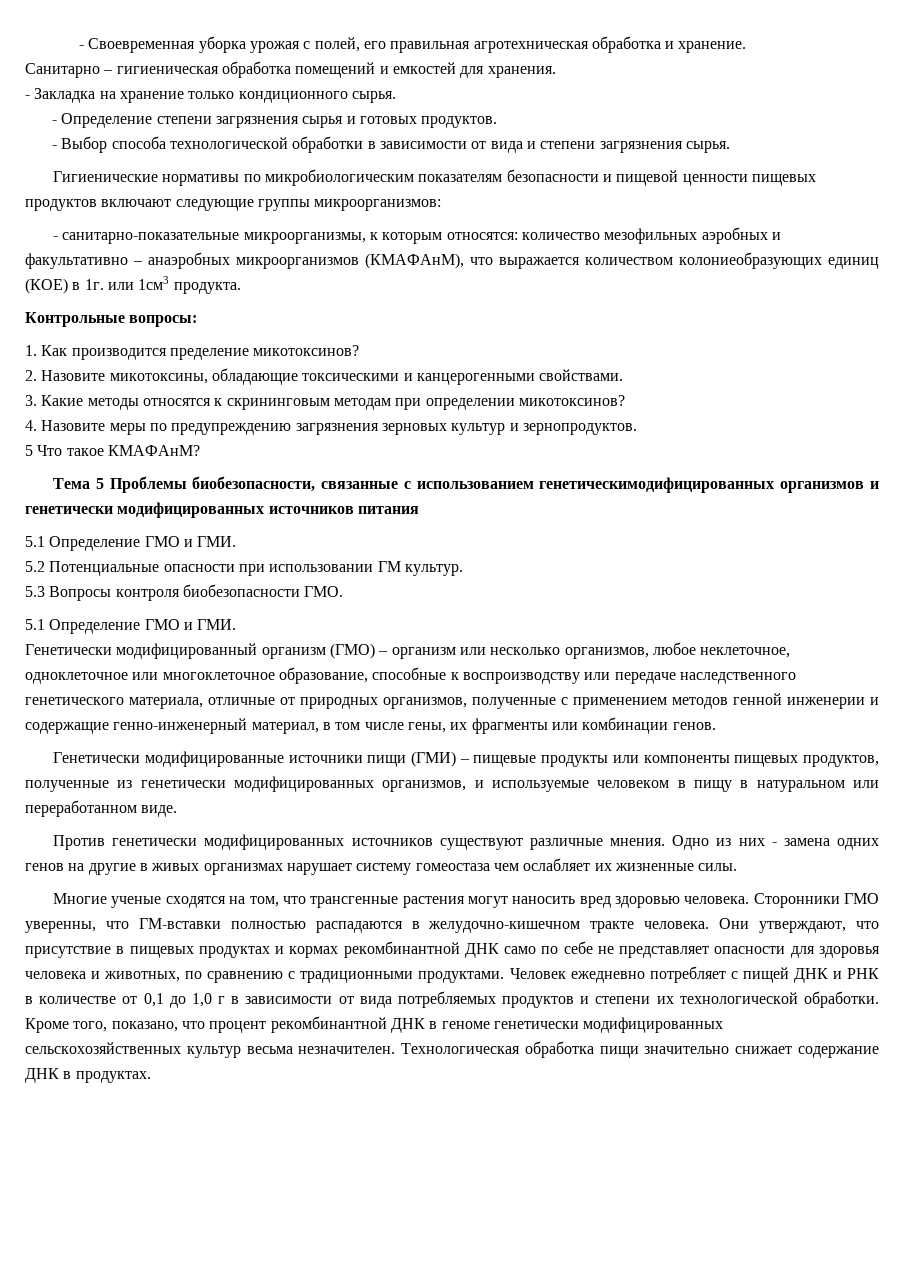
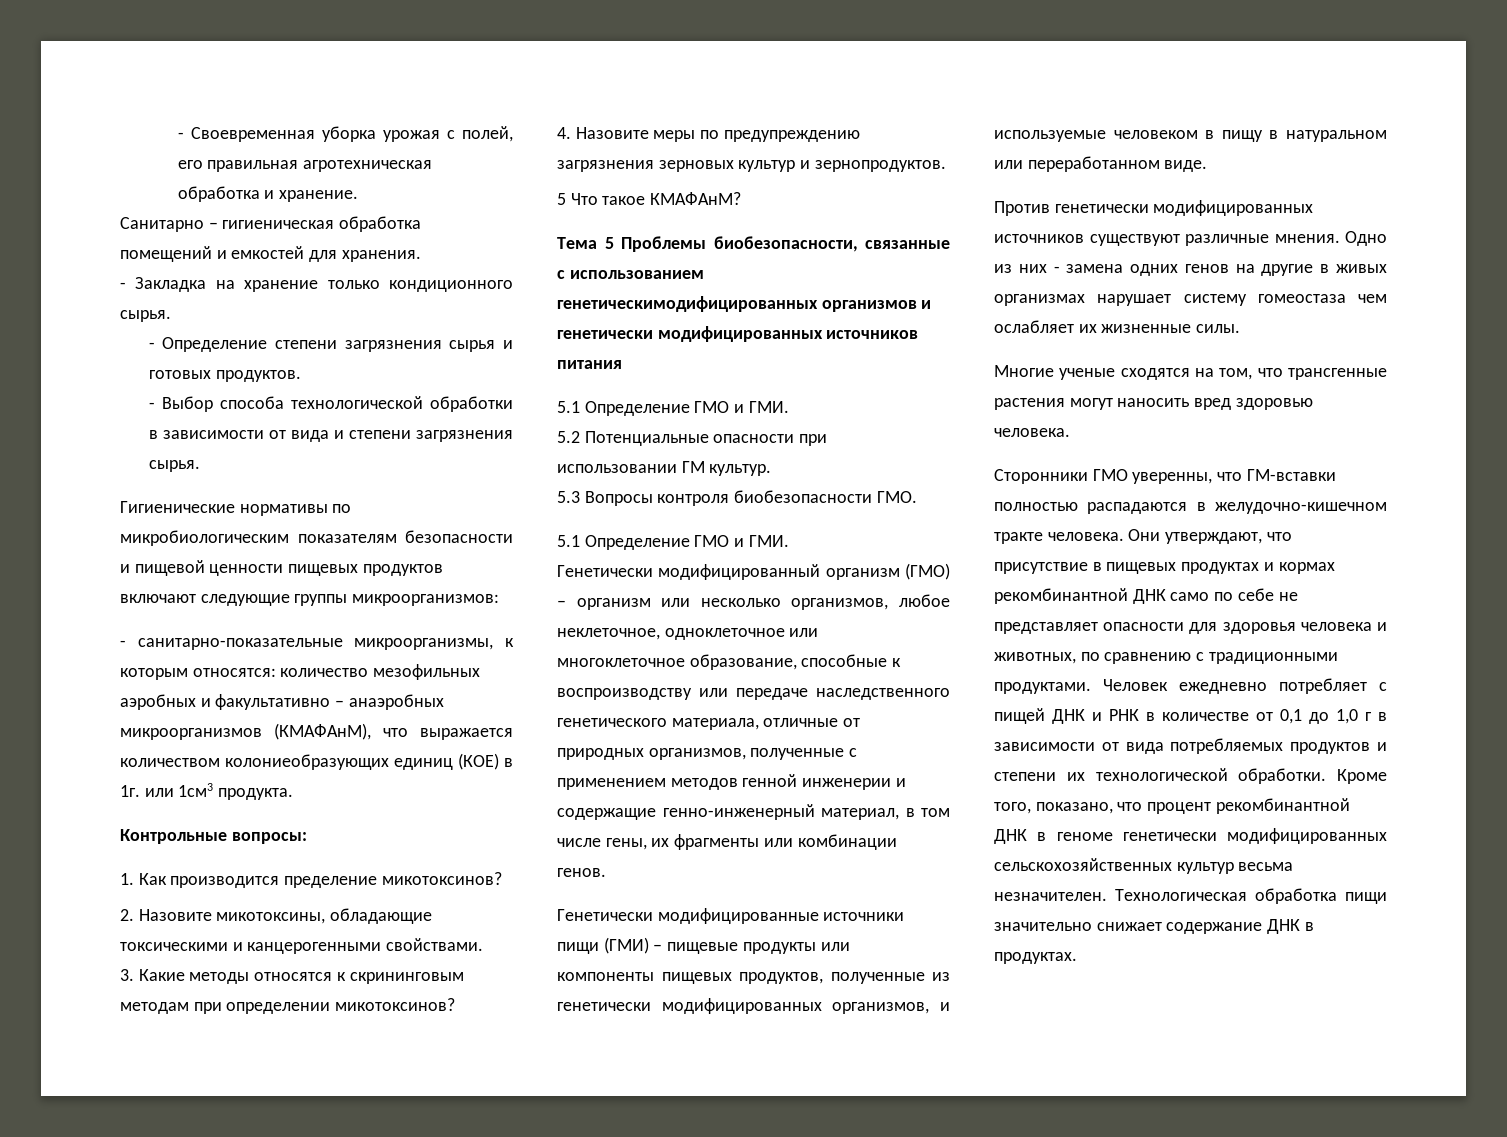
(750, 900) none -> (1070, 432) //

